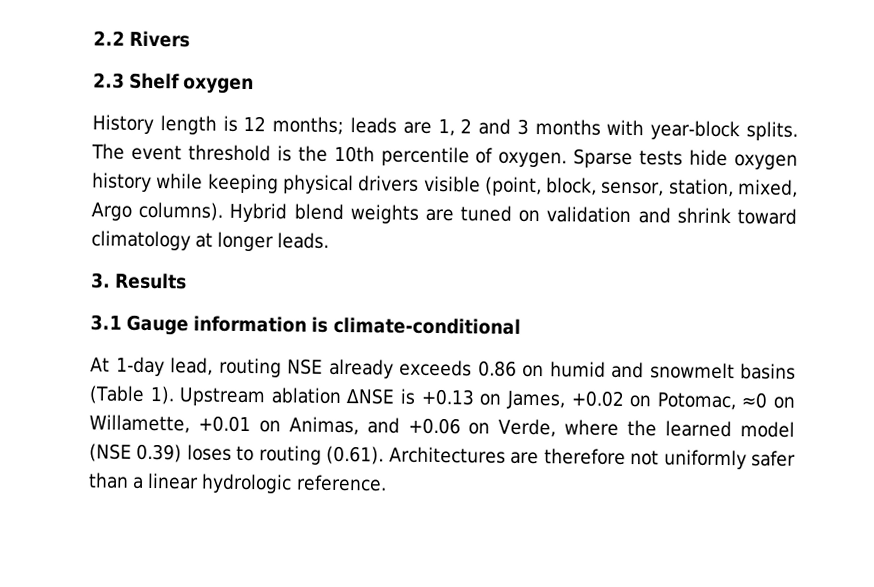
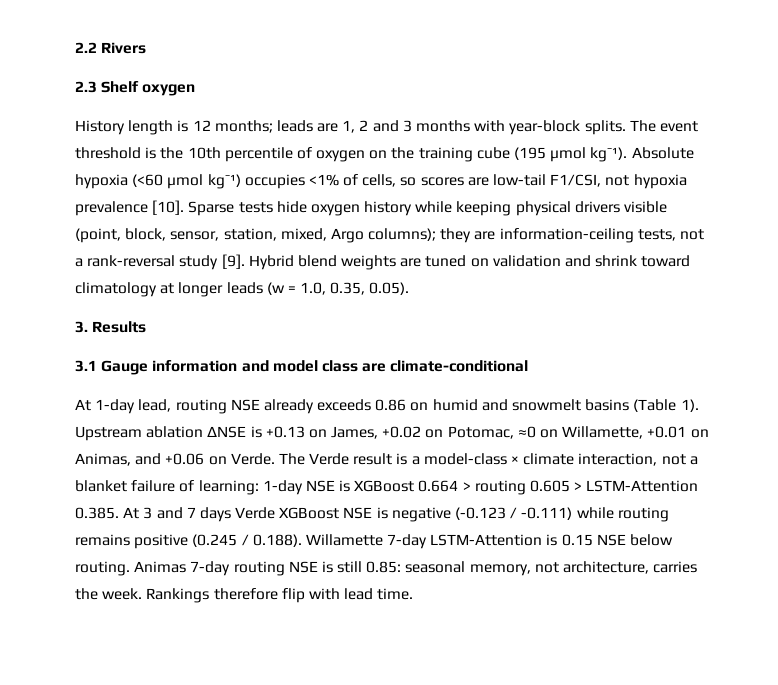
[498,151,568,168] oxygen. -> [316,147,694,162] [75,174,687,189] [75,200,185,216] oxygen on the training cube (195 µmol kg⁻¹). Absolute hypoxia (<60 µmol kg⁻¹) occupies <1% of cells, so scores are low-tail F1/CSI, not hypoxia prevalence [10].
[138,201,224,221] columns). -> [368,228,705,243] [75,254,245,270] columns); they are information-ceiling tests, not a rank-reversal study [9].
[277,232,330,249] leads. -> [226,282,410,295] leads (w = 1.0, 0.35, 0.05).
[311,316,329,333] is -> [241,360,387,372] and model class are
[498,418,796,438] [89,443,797,470] [88,472,387,494] Verde, where the learned model (NSE 0.39) loses to routing (0.61). Architectures are therefore not uniformly safer than a linear hydrologic reference. -> [230,453,698,466] [75,480,699,495] [75,507,669,522] [75,534,674,549] [75,561,698,576] [75,588,414,603] Verde. The Verde result is a model-class × climate interaction, not a blanket failure of learning: 1-day NSE is XGBoost 0.664 > routing 0.605 > LSTM-Attention 0.385. At 3 and 7 days Verde XGBoost NSE is negative (-0.123 / -0.111) while routing remains positive (0.245 / 0.188). Willamette 7-day LSTM-Attention is 0.15 NSE below routing. Animas 7-day routing NSE is still 0.85: seasonal memory, not architecture, carries the week. Rankings therefore flip with lead time.

